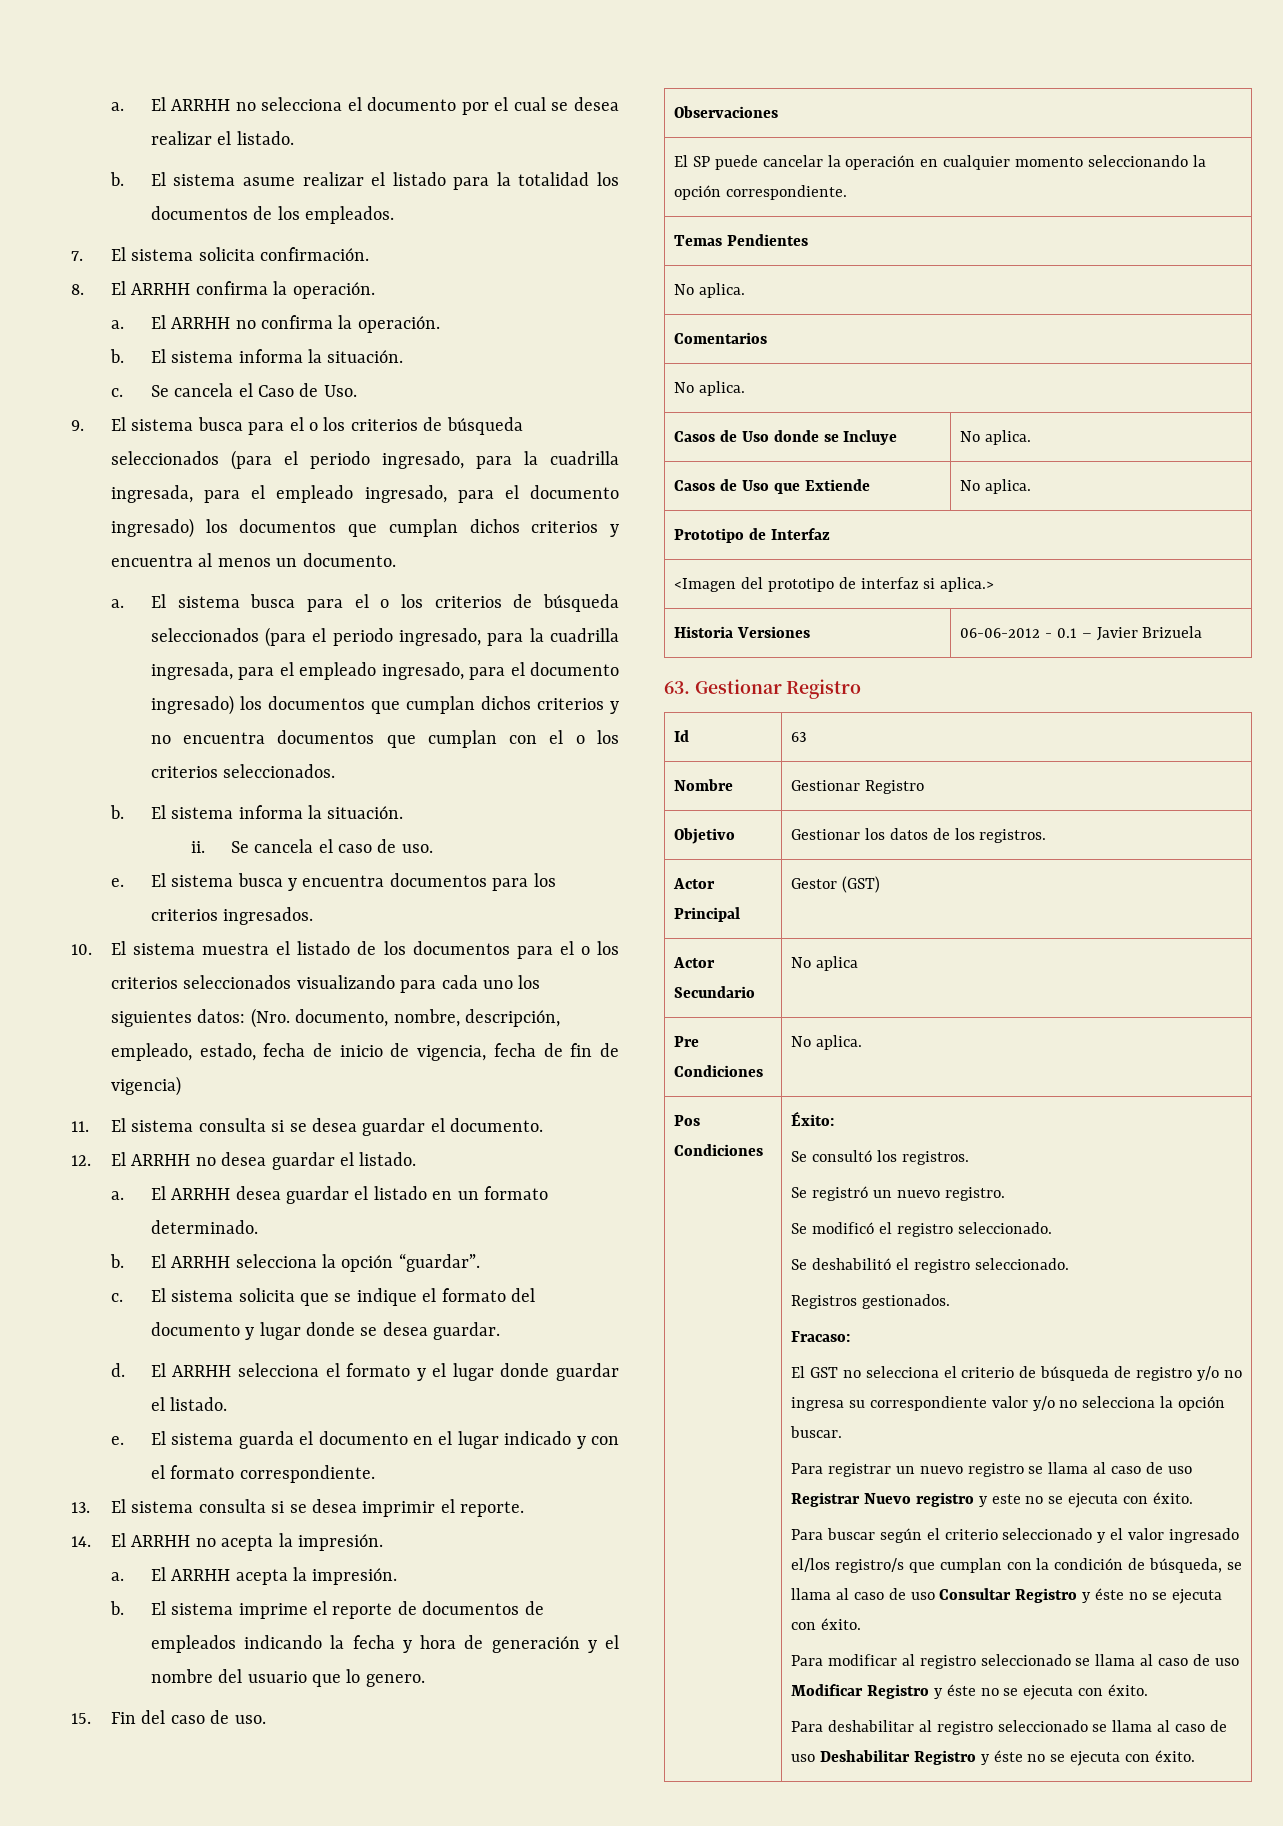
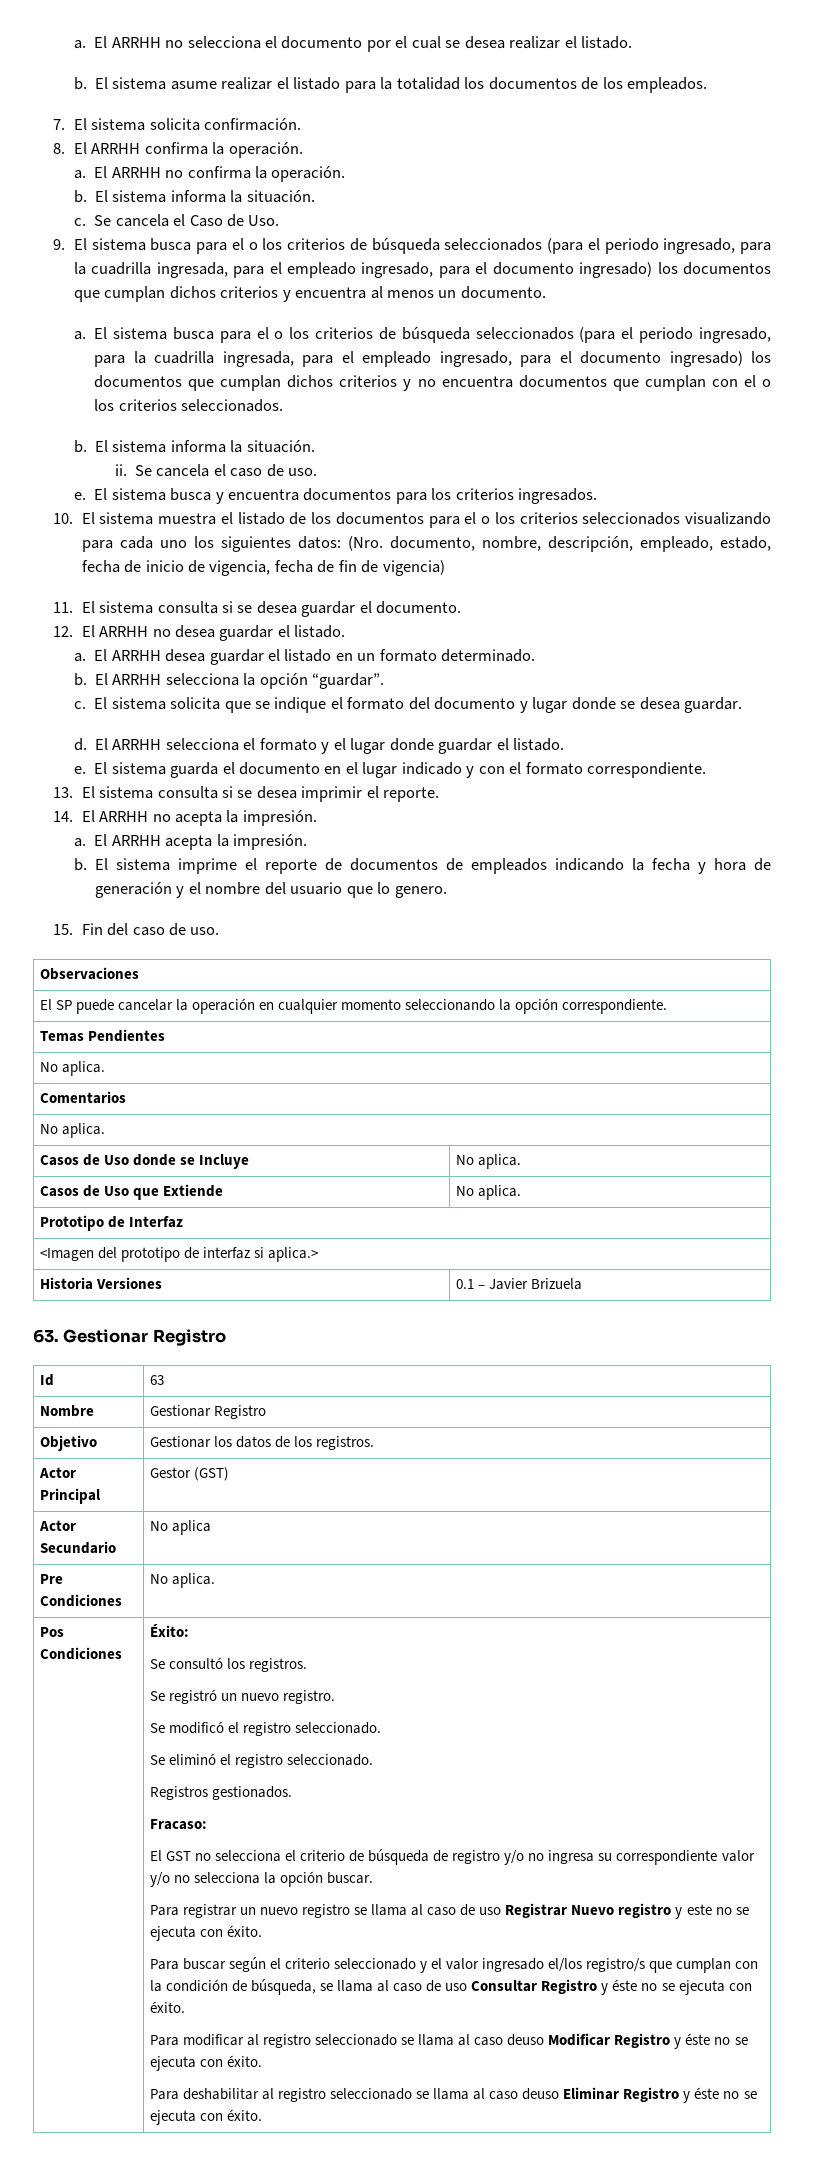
[960,628,1052,638] 06-06-2012 - -> (162, 1283) none
[811,1258,891,1270] deshabilitó -> [168,1753,216,1765] eliminó
[1192,1654,1239,1666] de uso -> [507,2034,545,2046] deuso
[1209,1720,1227,1732] [791,1750,910,1762] de uso Deshabilitar -> [522,2087,620,2100] deuso Eliminar

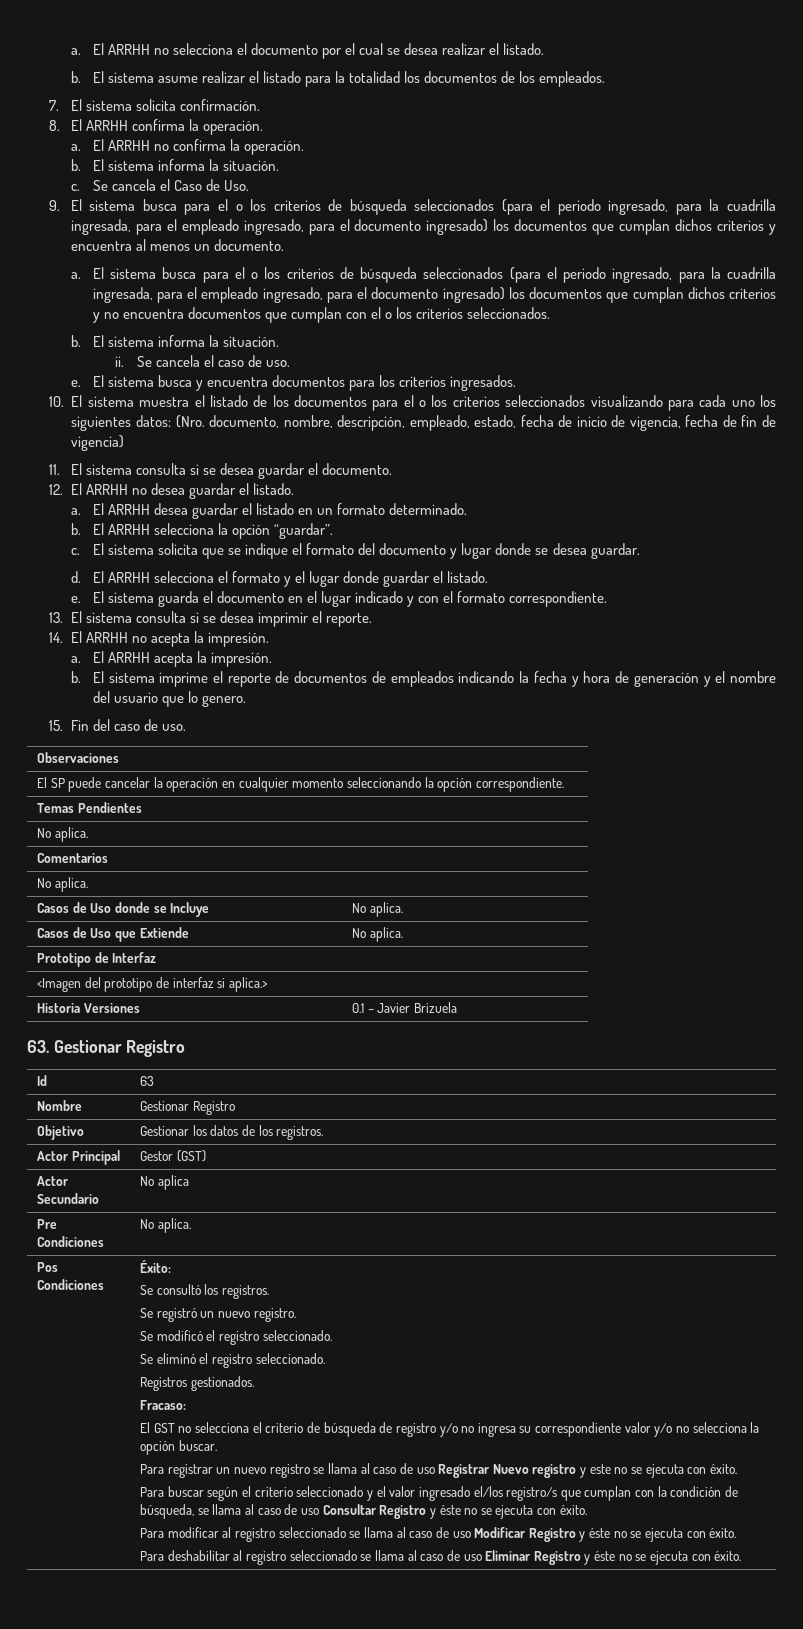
[507,2034,545,2046] deuso -> [435,1527,471,1538] de uso
[522,2088,560,2100] deuso -> [446,1550,482,1561] de uso

